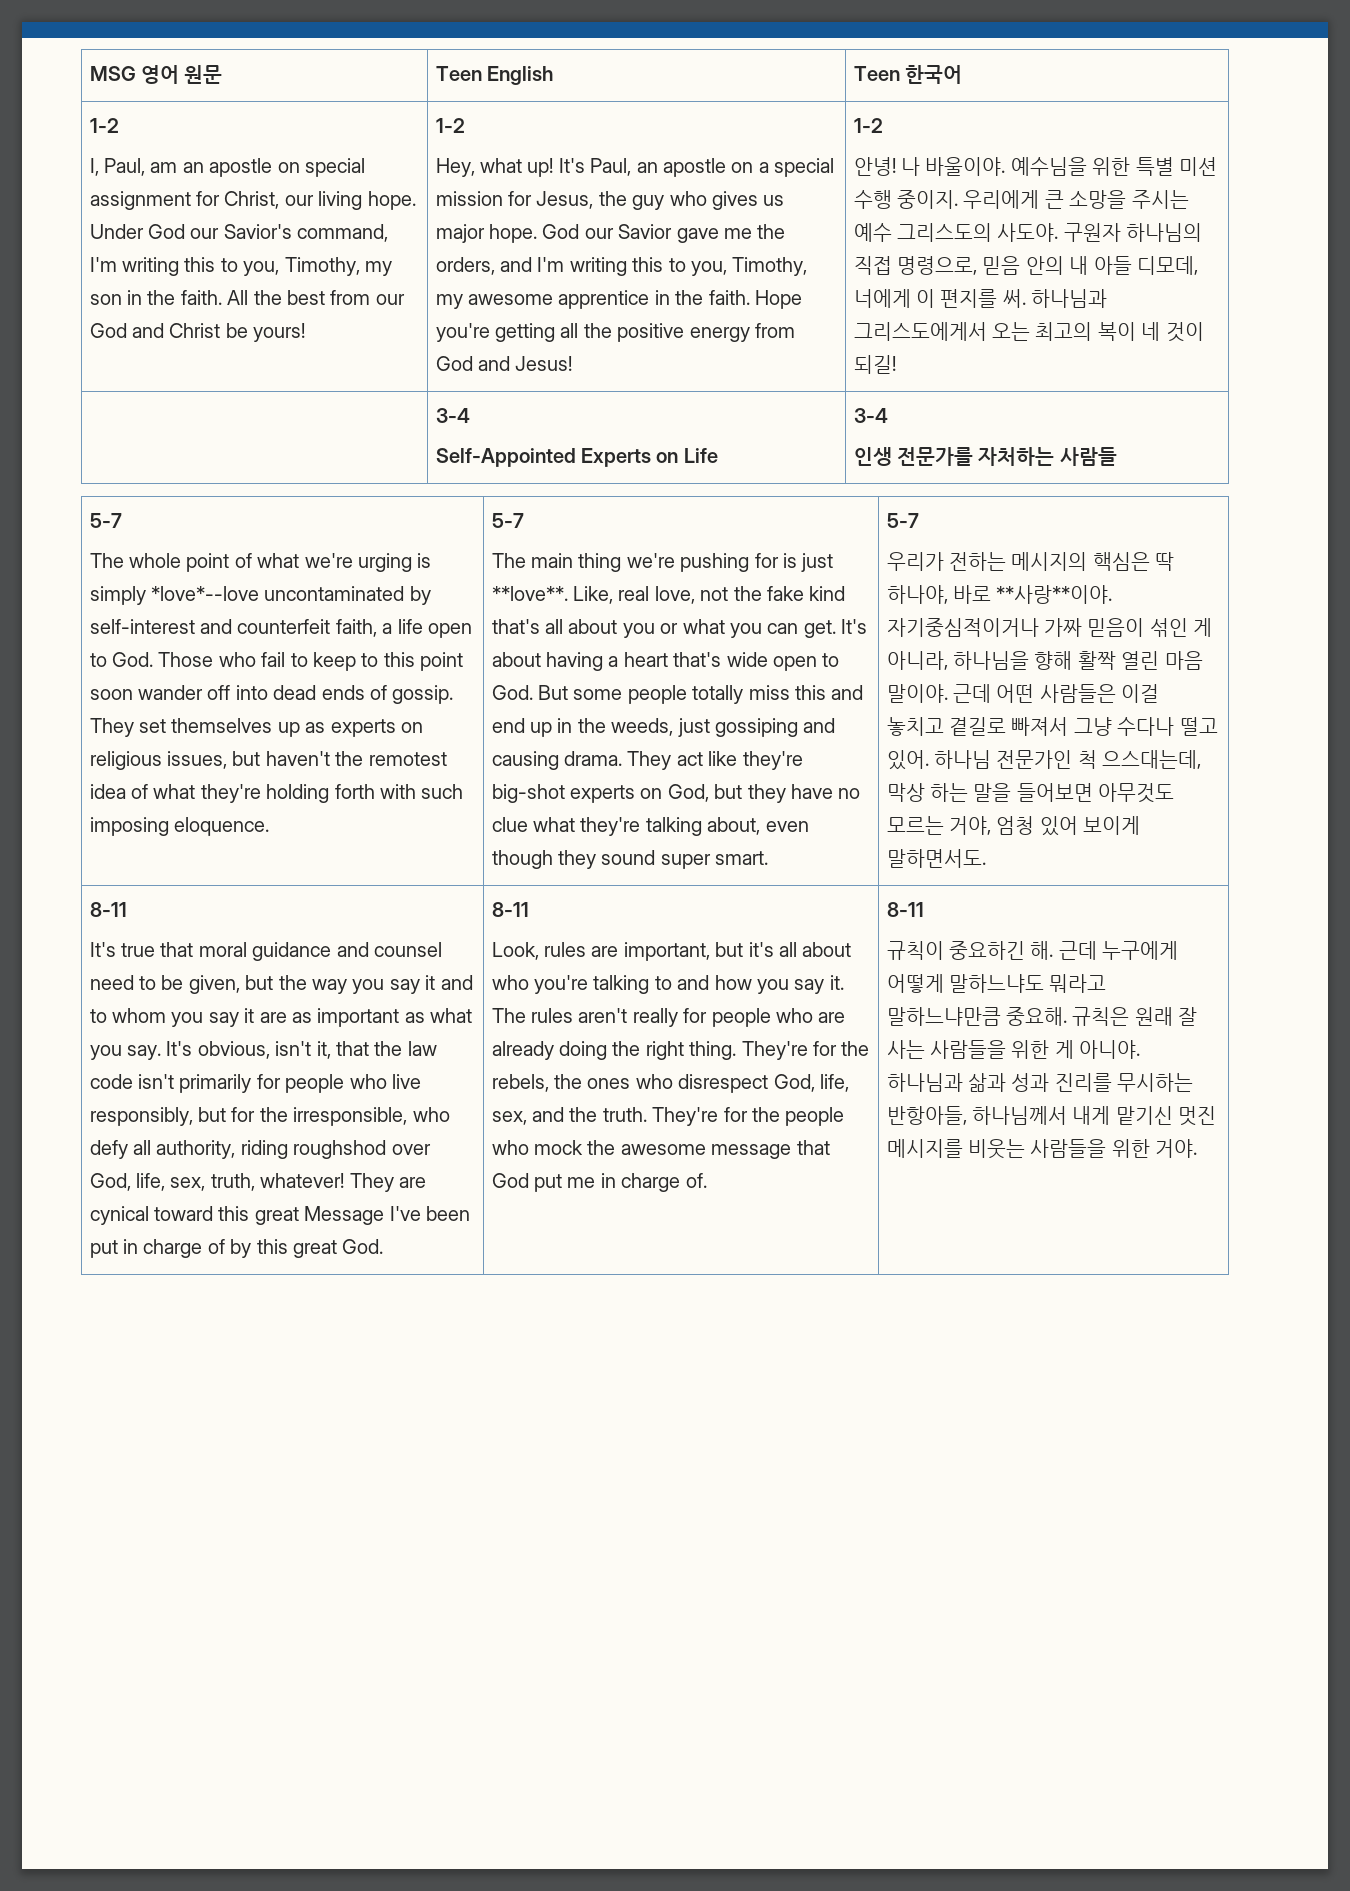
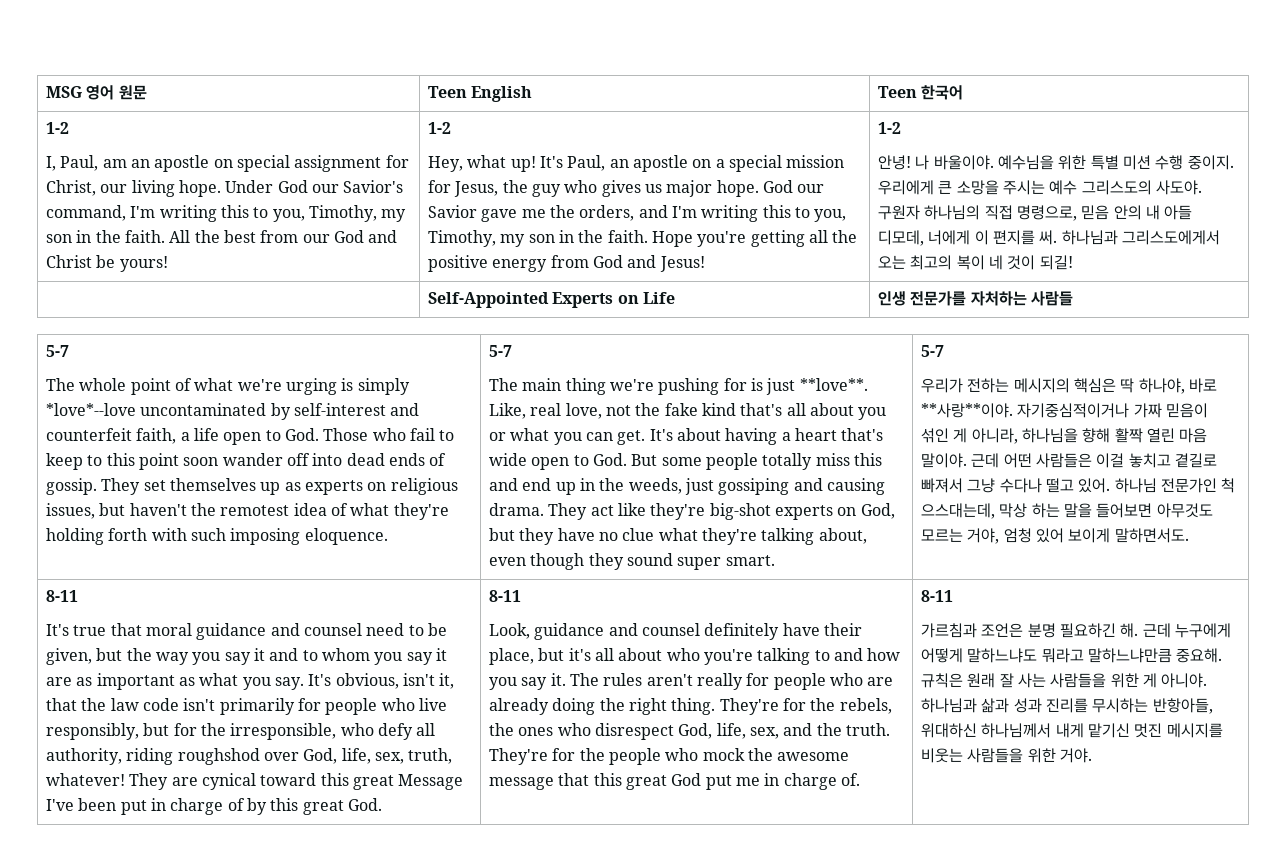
[468,290,650,309] awesome apprentice -> [528,234,555,243] son
[435,408,470,423] 3-4 // -> (1073, 262) none
[853,408,888,423] 3-4 // -> (676, 298) none
[544,942,710,961] rules are important, -> [534,623,863,640] [489,648,535,665] guidance and counsel definitely have their place,
(830, 1147) none -> [593,773,668,790] this great
[886,941,1026,960] 규칙이 중요하긴 -> [921,623,1117,638] 가르침과 조언은 분명 필요하긴
(967, 1115) none -> [921,723,978,738] 위대하신

